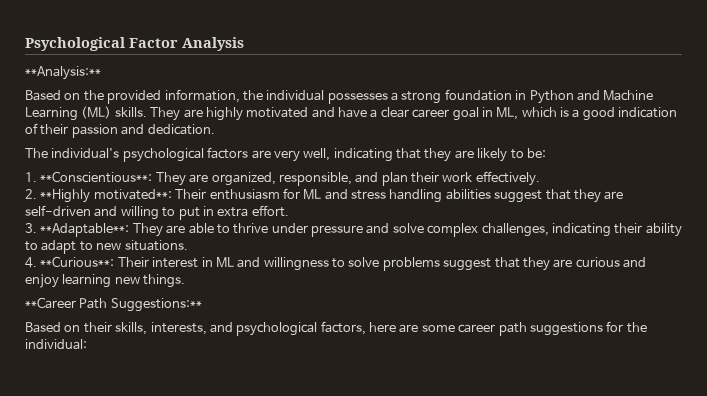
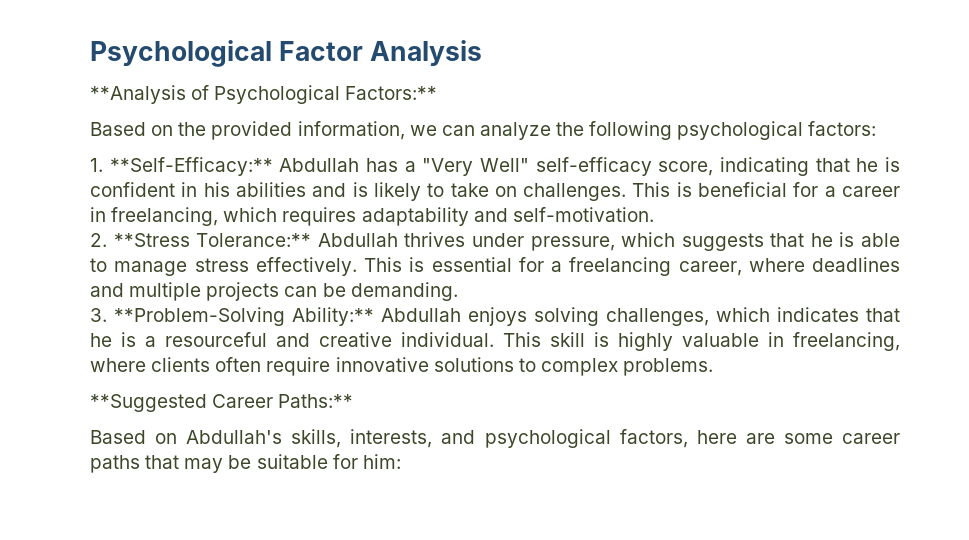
[25,66,101,80] **Analysis:** -> [90,85,438,104] **Analysis of Psychological Factors:**
[242,89,654,104] [25,106,678,121] [25,123,215,138] [25,147,546,162] [25,171,540,186] [25,188,624,203] [25,205,289,220] [25,223,682,237] [25,240,188,254] [25,256,646,271] [25,274,186,288] [25,297,202,312] [25,322,112,333] the individual possesses a strong foundation in Python and Machine Learning (ML) skills. They are highly motivated and have a clear career goal in ML, which is a good indication of their passion and dedication. // The individual's psychological factors are very well, indicating that they are likely to be: // 1. **Conscientious**: They are organized, responsible, and plan their work effectively. // 2. **Highly motivated**: Their enthusiasm for ML and stress handling abilities suggest that they are self-driven and willing to put in extra effort. // 3. **Adaptable**: They are able to thrive under pressure and solve complex challenges, indicating their ability to adapt to new situations. // 4. **Curious**: Their interest in ML and willingness to solve problems suggest that they are curious and enjoy learning new things. // **Career Path Suggestions:** // Based on their -> [409,121,877,140] [90,157,900,176] [90,182,900,201] [90,207,654,226] [90,232,901,251] [90,257,900,276] [90,282,458,301] [90,307,900,326] [90,332,900,351] [90,357,714,376] [90,394,354,412] [90,430,283,444] we can analyze the following psychological factors: // 1. **Self-Efficacy:** Abdullah has a "Very Well" self-efficacy score, indicating that he is confident in his abilities and is likely to take on challenges. This is beneficial for a career in freelancing, which requires adaptability and self-motivation. // 2. **Stress Tolerance:** Abdullah thrives under pressure, which suggests that he is able to manage stress effectively. This is essential for a freelancing career, where deadlines and multiple projects can be demanding. // 3. **Problem-Solving Ability:** Abdullah enjoys solving challenges, which indicates that he is a resourceful and creative individual. This skill is highly valuable in freelancing, where clients often require innovative solutions to complex problems. // **Suggested Career Paths:** // Based on Abdullah's
[498,321,647,336] [25,339,87,350] path suggestions for the individual: -> [90,454,401,473] paths that may be suitable for him:

